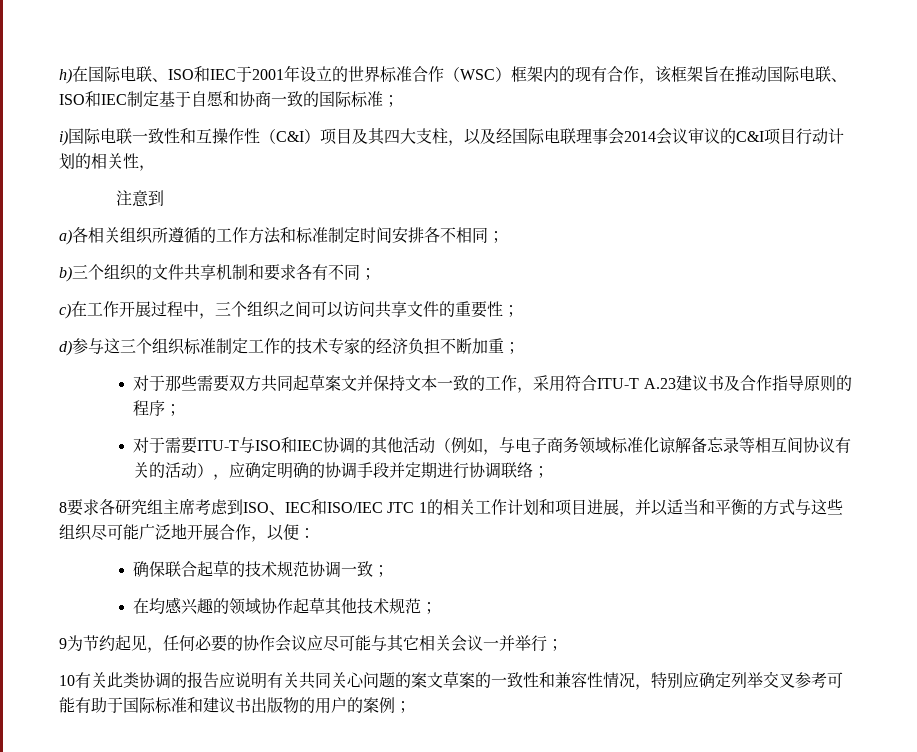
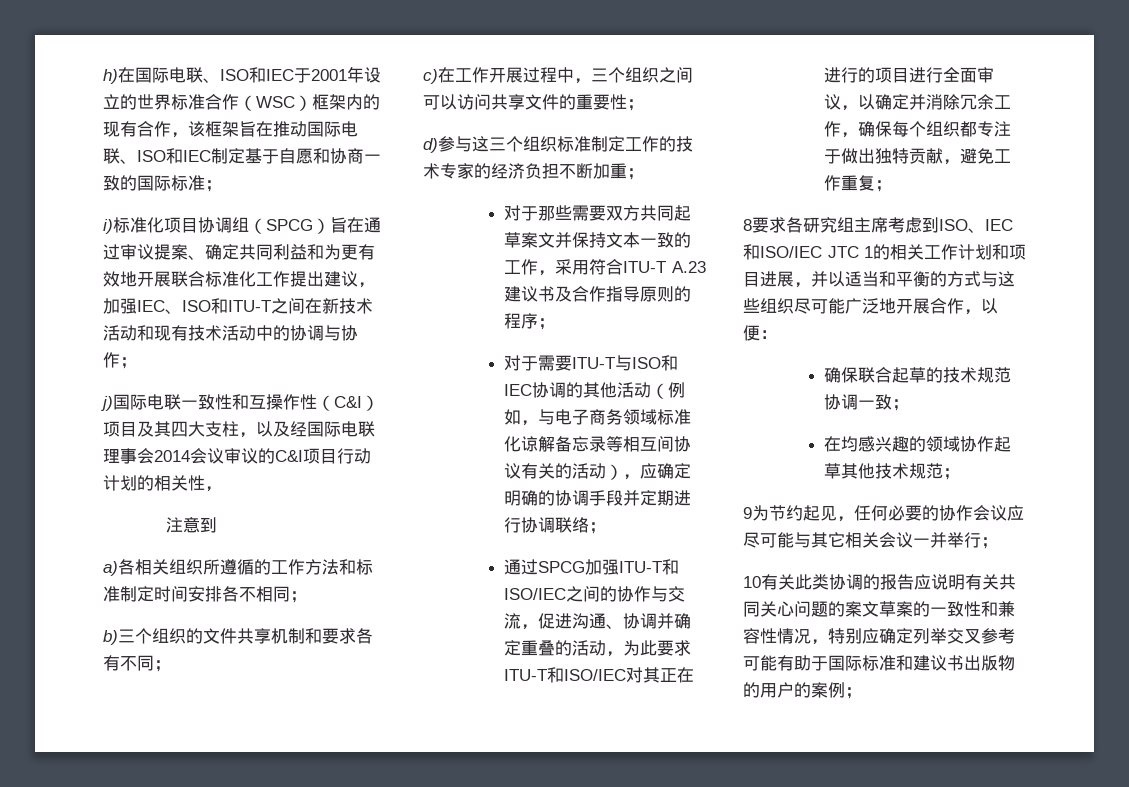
(68, 138) none -> [113,217,381,234] [103,244,375,260] [103,271,375,288] [103,298,373,314] [103,325,358,341] [103,352,137,369] [101,396,113,411] 标准化项目协调组（SPCG）旨在通过审议提案、确定共同利益和为更有效地开展联合标准化工作提出建议，加强IEC、ISO和ITU-T之间在新技术活动和现有技术活动中的协调与协作； // j)
(550, 472) none -> [504,559,680,575] [504,586,686,602] [504,613,692,630] [504,640,692,657] [504,667,695,683] [824,67,995,83] [824,94,1012,111] [824,121,1012,138] [824,148,1012,165] [824,175,893,192] // 通过SPCG加强ITU-T和ISO/IEC之间的协作与交流，促进沟通、协调并确定重叠的活动，为此要求ITU-T和ISO/IEC对其正在进行的项目进行全面审议，以确定并消除冗余工作，确保每个组织都专注于做出独特贡献，避免工作重复；

